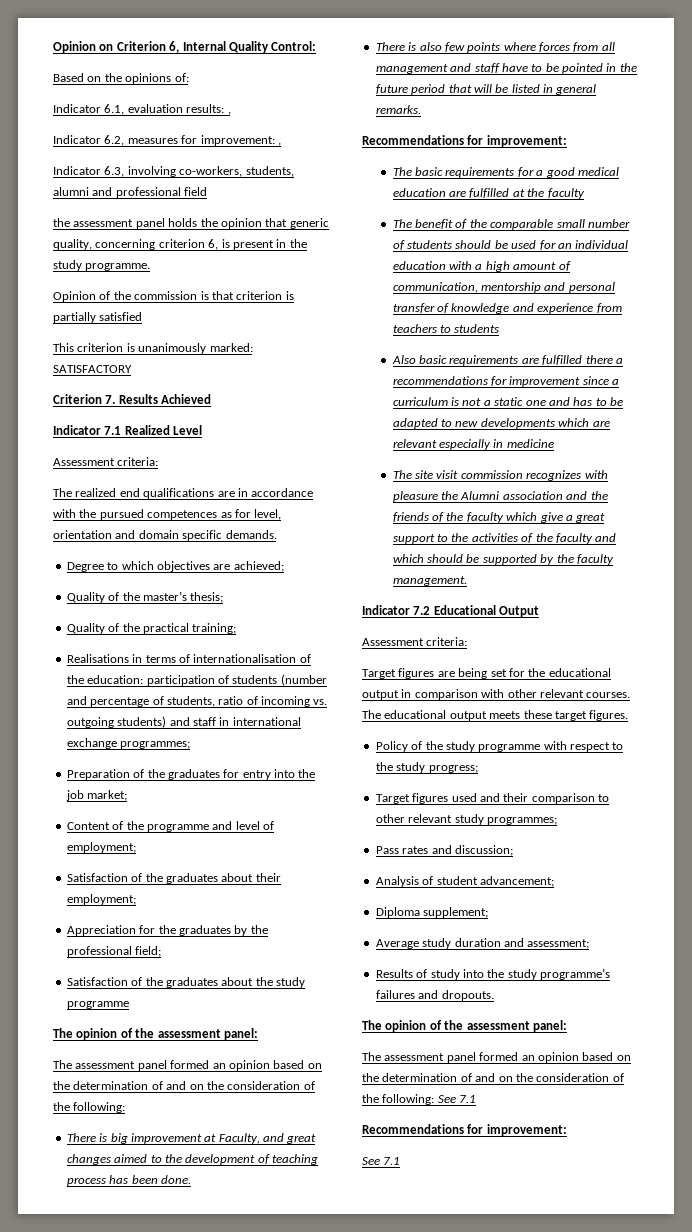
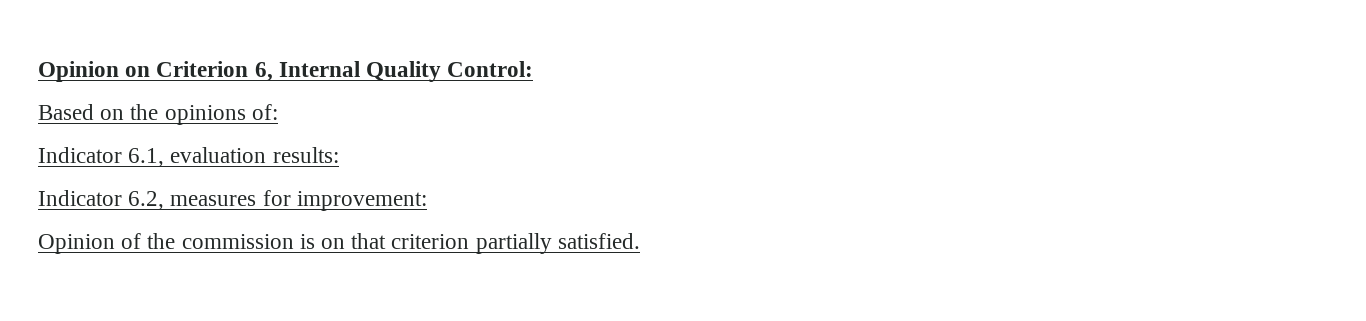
[227,112,231,115] , -> (339, 155) none
[277,143,281,146] [53,166,294,177] [53,187,208,198] [53,218,329,229] [53,239,307,250] [53,260,151,271] , // Indicator 6.3, involving co-workers, students, alumni and professional field // the assessment panel holds the opinion that generic quality, concerning criterion 6, is present in the study programme. -> (427, 201) none
(209, 295) none -> [321,238,346,249] on
[285,291,294,300] [53,312,143,323] [53,343,253,354] [53,365,132,373] [53,394,212,404] [53,425,203,435] [53,457,159,466] [53,488,314,499] [53,509,282,520] [53,530,277,541] [66,561,284,572] [66,591,224,603] [66,623,237,634] [66,654,311,663] [66,674,327,686] [66,696,328,707] [66,716,301,728] [66,738,191,749] [66,769,316,780] [65,790,128,801] [66,821,274,832] [66,842,136,853] [66,873,281,884] [66,894,136,905] [66,925,268,936] [66,946,162,957] [66,977,305,988] [66,1001,129,1009] [53,1028,258,1040] [53,1060,322,1071] [53,1081,315,1090] [53,1102,126,1113] [66,1133,317,1144] [66,1154,318,1165] [66,1175,191,1186] [375,42,615,53] [375,63,637,74] [375,84,597,95] [375,105,421,114] [362,135,567,147] [392,167,619,178] [392,188,585,199] [392,219,630,230] [392,240,629,250] [392,261,571,272] [392,282,615,293] [392,303,622,314] [392,324,500,333] [391,355,623,366] [392,376,620,387] [392,397,624,406] [392,418,610,429] [392,439,554,450] [392,470,608,481] [392,491,608,502] [392,512,606,523] [392,533,617,544] [392,554,614,565] [392,576,467,586] [362,605,540,617] [362,637,468,646] [362,668,611,679] [362,689,631,700] [362,710,629,721] [375,741,624,752] [375,762,478,773] [375,793,609,804] [375,814,557,825] [375,845,513,856] [375,876,554,887] [375,907,489,918] [375,938,590,949] [375,968,610,980] [375,990,494,1001] [362,1020,567,1032] [362,1052,631,1063] [362,1073,624,1082] [362,1094,477,1105] [362,1124,567,1136] [362,1157,401,1165] is partially satisfied // This criterion is unanimously marked: SATISFACTORY // Criterion 7. Results Achieved // Indicator 7.1 Realized Level // Assessment criteria: // The realized end qualifications are in accordance with the pursued competences as for level, orientation and domain specific demands. // Degree to which objectives are achieved; // Quality of the master’s thesis; // Quality of the practical training; // Realisations in terms of internationalisation of the education: participation of students (number and percentage of students, ratio of incoming vs. outgoing students) and staff in international exchange programmes; // Preparation of the graduates for entry into the job market; // Content of the programme and level of employment; // Satisfaction of the graduates about their employment; // Appreciation for the graduates by the professional field; // Satisfaction of the graduates about the study programme // The opinion of the assessment panel: // The assessment panel formed an opinion based on the determination of and on the consideration of the following: // There is big improvement at Faculty, and great changes aimed to the development of teaching process has been done. // There is also few points where forces from all management and staff have to be pointed in the future period that will be listed in general remarks. // Recommendations for improvement: // The basic requirements for a good medical education are fulfilled at the faculty // The benefit of the comparable small number of students should be used for an individual education with a high amount of communication, mentorship and personal transfer of knowledge and experience from teachers to students // Also basic requirements are fulfilled there a recommendations for improvement since a curriculum is not a static one and has to be adapted to new developments which are relevant especially in medicine // The site visit commission recognizes with pleasure the Alumni association and the friends of the faculty which give a great support to the activities of the faculty and which should be supported by the faculty management. // Indicator 7.2 Educational Output // Assessment criteria: // Target figures are being set for the educational output in comparison with other relevant courses. The educational output meets these target figures. // Policy of the study programme with respect to the study progress; // Target figures used and their comparison to other relevant study programmes; // Pass rates and discussion; // Analysis of student advancement; // Diploma supplement; // Average study duration and assessment; // Results of study into the study programme’s failures and dropouts. // The opinion of the assessment panel: // The assessment panel formed an opinion based on the determination of and on the consideration of the following: See 7.1 // Recommendations for improvement: // See 7.1 -> [475,233,640,254] partially satisfied.

